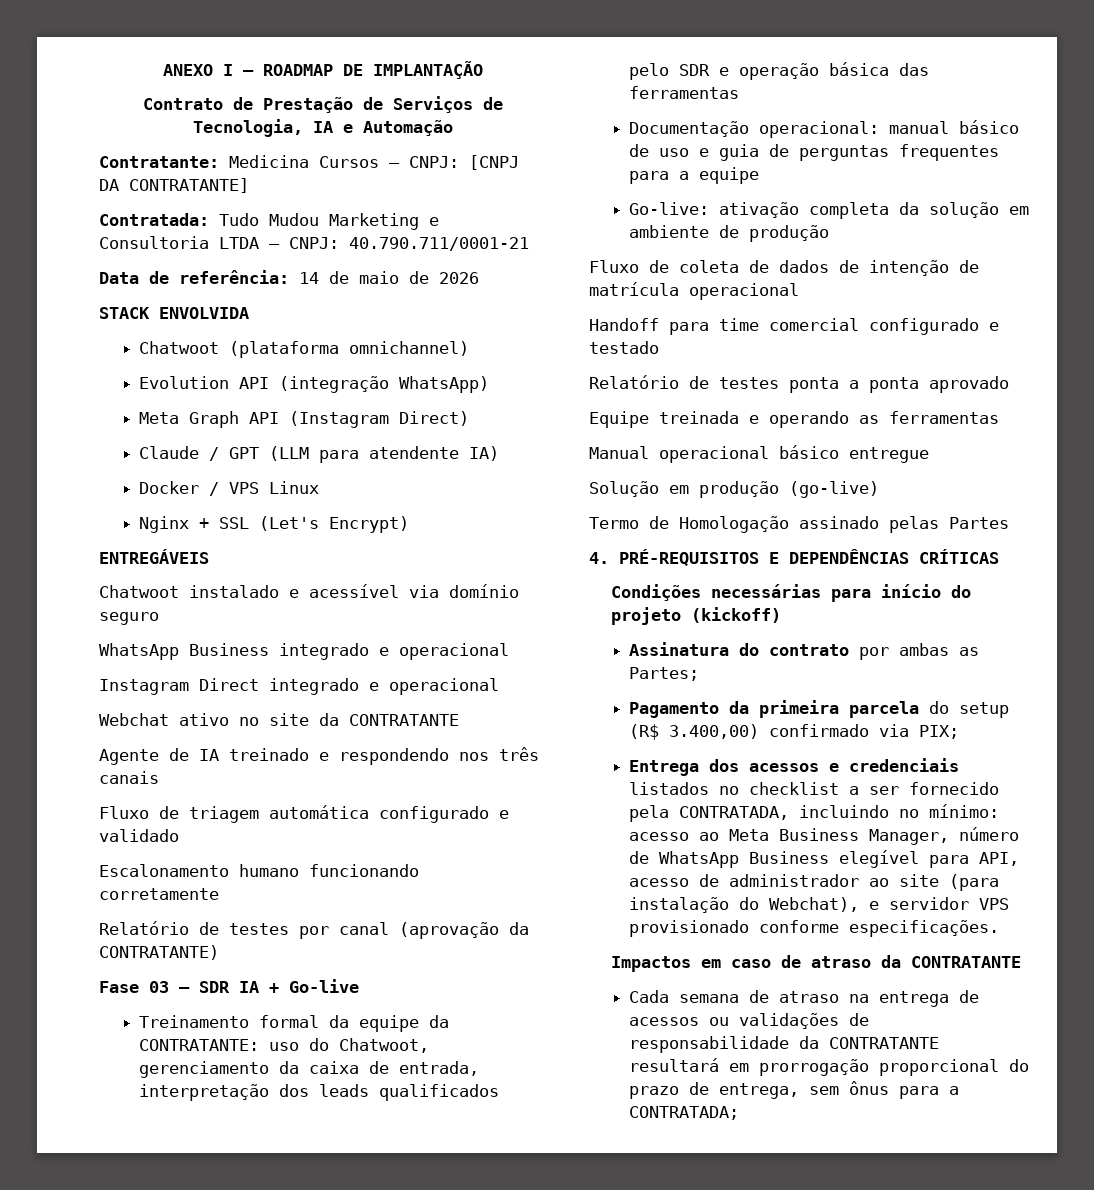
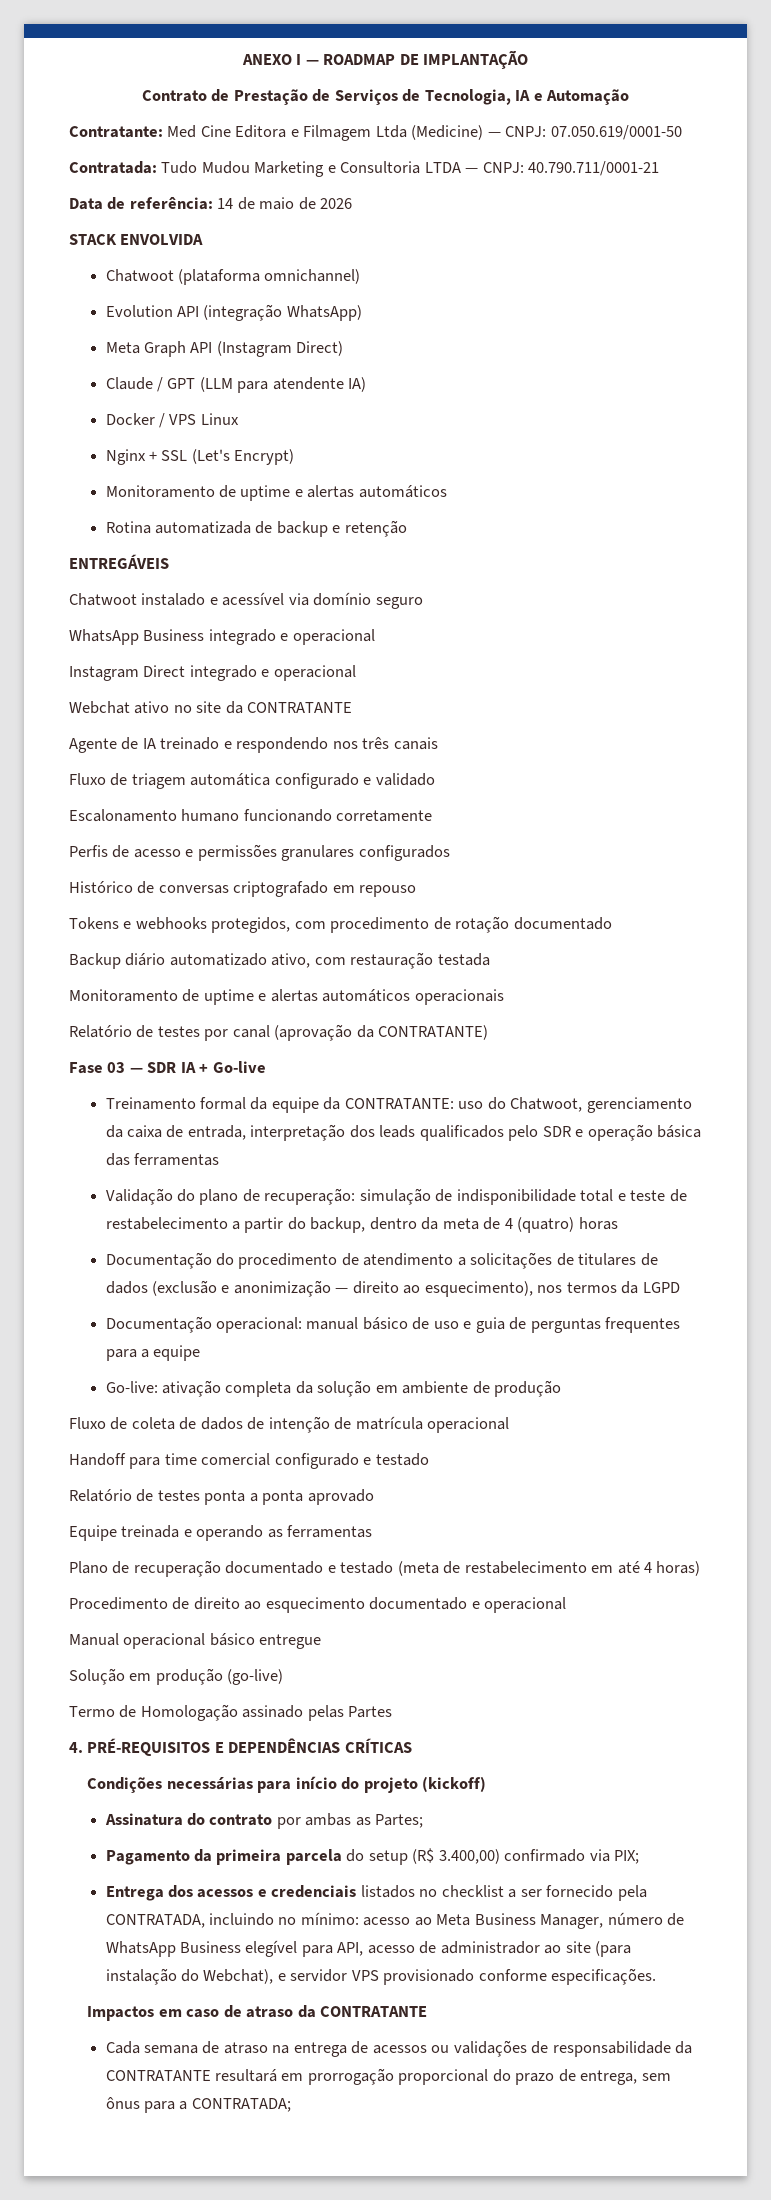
[229,155,519,170] [99,178,249,193] Medicina Cursos — CNPJ: [CNPJ DA CONTRATANTE] -> [167,125,682,141] Med Cine Editora e Filmagem Ltda (Medicine) — CNPJ: 07.050.619/0001-50
(410, 524) none -> [105,485,447,501] [105,520,407,537] // Monitoramento de uptime e alertas automáticos // Rotina automatizada de backup e retenção
(219, 894) none -> [69,844,450,861] [69,881,417,897] [69,916,612,933] [69,952,490,969] [69,989,504,1005] // Perfis de acesso e permissões granulares configurados // Histórico de conversas criptografado em repouso // Tokens e webhooks protegidos, com procedimento de rotação documentado // Backup diário automatizado ativo, com restauração testada // Monitoramento de uptime e alertas automáticos operacionais
(740, 92) none -> [105,1188,687,1205] [105,1217,618,1233] [105,1252,658,1269] [105,1280,680,1297] // Validação do plano de recuperação: simulação de indisponibilidade total e teste de restabelecimento a partir do backup, dentro da meta de 4 (quatro) horas // Documentação do procedimento de atendimento a solicitações de titulares de dados (exclusão e anonimização — direito ao esquecimento), nos termos da LGPD
(999, 417) none -> [69,1560,701,1577] [69,1597,567,1613] // Plano de recuperação documentado e testado (meta de restabelecimento em até 4 horas) // Procedimento de direito ao esquecimento documentado e operacional

